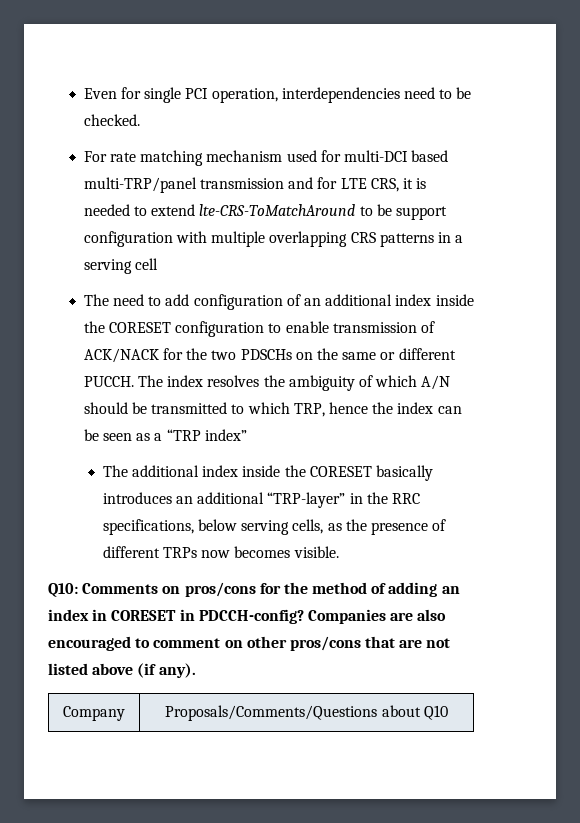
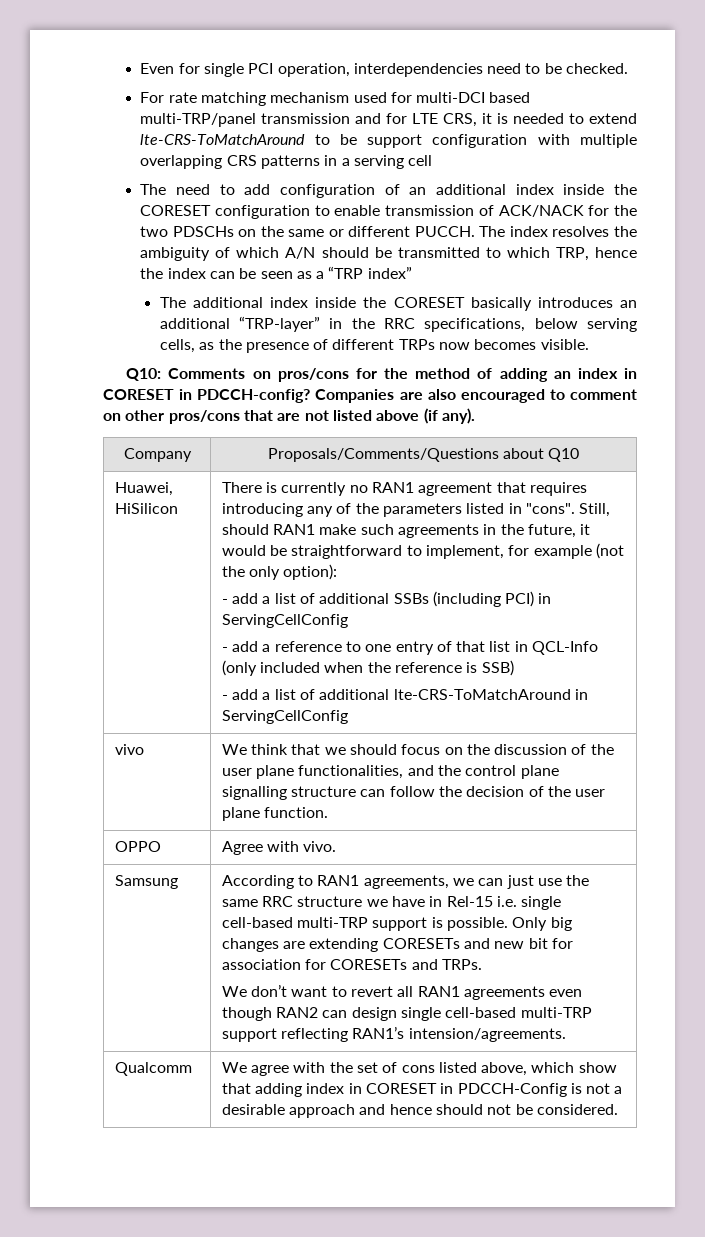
(448, 712) none -> [114,482,173,496] [114,503,178,514] [221,482,587,496] [221,503,611,517] [221,524,591,538] [221,543,624,559] [221,564,338,580] [221,591,552,607] [221,614,348,628] [221,641,599,655] [221,660,514,676] [221,689,588,700] [221,710,348,724] [114,744,144,755] [221,744,614,755] [221,765,559,779] [221,786,606,800] [221,807,328,821] [114,841,161,852] [221,841,337,855] [114,875,178,889] [221,875,590,889] [221,896,562,910] [221,917,572,931] [221,938,573,952] [221,959,482,970] [221,984,583,1000] [221,1007,592,1021] [221,1026,566,1042] [114,1062,192,1076] [221,1062,617,1076] [221,1083,623,1097] [221,1104,618,1118] // Huawei, HiSilicon | There is currently no RAN1 agreement that requires introducing any of the parameters listed in "cons". Still, should RAN1 make such agreements in the future, it would be straightforward to implement, for example (not the only option): // - add a list of additional SSBs (including PCI) in ServingCellConfig // - add a reference to one entry of that list in QCL-Info (only included when the reference is SSB) // - add a list of additional lte-CRS-ToMatchAround in ServingCellConfig // vivo | We think that we should focus on the discussion of the user plane functionalities, and the control plane signalling structure can follow the decision of the user plane function. // OPPO | Agree with vivo. // Samsung | According to RAN1 agreements, we can just use the same RRC structure we have in Rel-15 i.e. single cell-based multi-TRP support is possible. Only big changes are extending CORESETs and new bit for association for CORESETs and TRPs. // We don’t want to revert all RAN1 agreements even though RAN2 can design single cell-based multi-TRP support reflecting RAN1’s intension/agreements. // Qualcomm | We agree with the set of cons listed above, which show that adding index in CORESET in PDCCH-Config is not a desirable approach and hence should not be considered.

